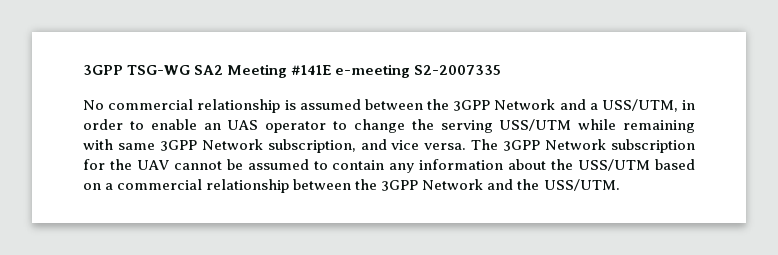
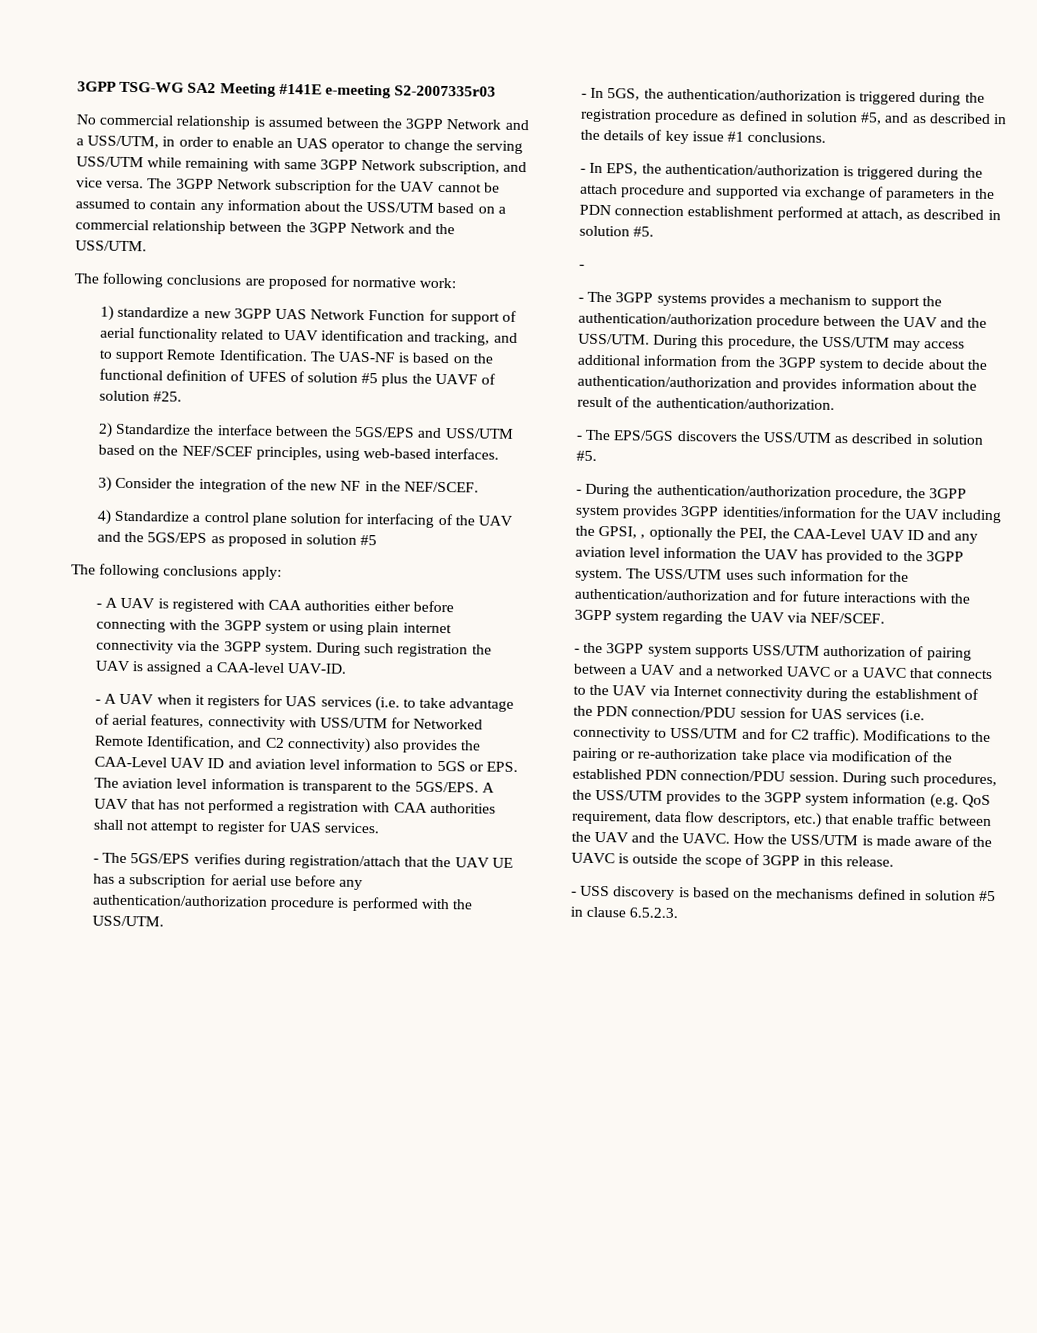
[414,65,502,75] S2-2007335 -> [394,85,497,97] S2-2007335r03
(620, 185) none -> [74,272,457,290] [100,305,517,325] [100,327,518,346] [99,349,493,364] [99,368,496,387] [99,390,183,402] [98,422,514,439] [98,444,500,461] [98,476,479,493] [97,509,513,528] [97,531,378,548] [71,563,282,580] [96,597,454,613] [96,618,452,636] [96,639,492,658] [95,660,347,675] [95,693,515,712] [95,713,484,731] [94,735,482,754] [94,756,518,772] [94,777,495,795] [94,798,496,815] [93,819,380,835] [93,852,513,870] [93,873,364,891] [92,894,473,912] [92,915,165,927] [581,87,985,106] [580,108,1007,125] [580,129,827,145] [580,162,983,181] [580,183,995,202] [579,204,1001,222] [579,225,655,237] [579,264,586,269] [578,291,942,310] [578,312,988,329] [578,333,966,352] [577,354,987,372] [577,375,977,393] [577,396,835,411] [576,429,983,445] [576,450,598,461] [576,483,968,501] [575,505,1003,524] [575,525,979,544] [575,546,964,564] [575,568,910,582] [574,588,971,604] [574,609,886,625] [574,642,972,661] [573,663,993,680] [573,684,979,702] [573,705,926,725] [573,726,991,745] [572,747,952,764] [572,768,998,788] [572,789,991,809] [572,810,992,828] [571,831,993,848] [571,852,894,868] [571,885,997,902] [570,906,679,919] // The following conclusions are proposed for normative work: // 1) standardize a new 3GPP UAS Network Function for support of aerial functionality related to UAV identification and tracking, and to support Remote Identification. The UAS-NF is based on the functional definition of UFES of solution #5 plus the UAVF of solution #25. // 2) Standardize the interface between the 5GS/EPS and USS/UTM based on the NEF/SCEF principles, using web-based interfaces. // 3) Consider the integration of the new NF in the NEF/SCEF. // 4) Standardize a control plane solution for interfacing of the UAV and the 5GS/EPS as proposed in solution #5 // The following conclusions apply: // - A UAV is registered with CAA authorities either before connecting with the 3GPP system or using plain internet connectivity via the 3GPP system. During such registration the UAV is assigned a CAA-level UAV-ID. // - A UAV when it registers for UAS services (i.e. to take advantage of aerial features, connectivity with USS/UTM for Networked Remote Identification, and C2 connectivity) also provides the CAA-Level UAV ID and aviation level information to 5GS or EPS. The aviation level information is transparent to the 5GS/EPS. A UAV that has not performed a registration with CAA authorities shall not attempt to register for UAS services. // - The 5GS/EPS verifies during registration/attach that the UAV UE has a subscription for aerial use before any authentication/authorization procedure is performed with the USS/UTM. // - In 5GS, the authentication/authorization is triggered during the registration procedure as defined in solution #5, and as described in the details of key issue #1 conclusions. // - In EPS, the authentication/authorization is triggered during the attach procedure and supported via exchange of parameters in the PDN connection establishment performed at attach, as described in solution #5. // - // - The 3GPP systems provides a mechanism to support the authentication/authorization procedure between the UAV and the USS/UTM. During this procedure, the USS/UTM may access additional information from the 3GPP system to decide about the authentication/authorization and provides information about the result of the authentication/authorization. // - The EPS/5GS discovers the USS/UTM as described in solution #5. // - During the authentication/authorization procedure, the 3GPP system provides 3GPP identities/information for the UAV including the GPSI, , optionally the PEI, the CAA-Level UAV ID and any aviation level information the UAV has provided to the 3GPP system. The USS/UTM uses such information for the authentication/authorization and for future interactions with the 3GPP system regarding the UAV via NEF/SCEF. // - the 3GPP system supports USS/UTM authorization of pairing between a UAV and a networked UAVC or a UAVC that connects to the UAV via Internet connectivity during the establishment of the PDN connection/PDU session for UAS services (i.e. connectivity to USS/UTM and for C2 traffic). Modifications to the pairing or re-authorization take place via modification of the established PDN connection/PDU session. During such procedures, the USS/UTM provides to the 3GPP system information (e.g. QoS requirement, data flow descriptors, etc.) that enable traffic between the UAV and the UAVC. How the USS/UTM is made aware of the UAVC is outside the scope of 3GPP in this release. // - USS discovery is based on the mechanisms defined in solution #5 in clause 6.5.2.3.

